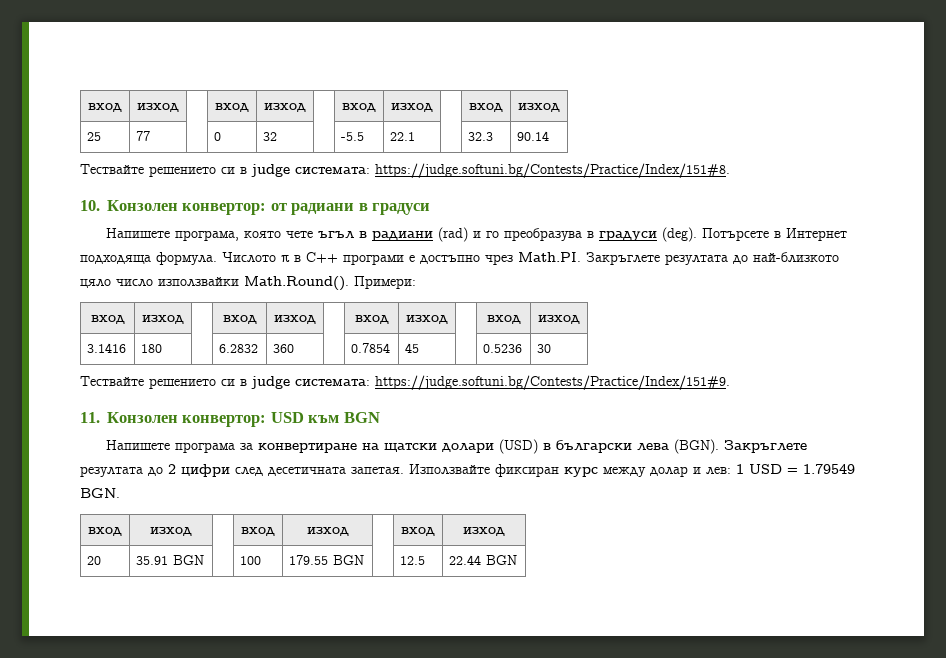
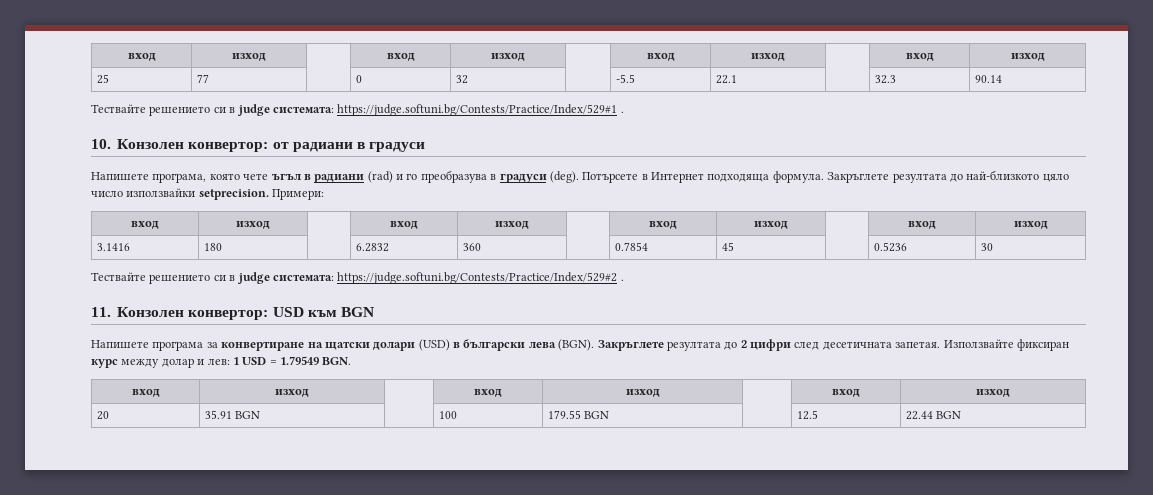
[375,163,730,178] https://judge.softuni.bg/Contests/Practice/Index/151#8. -> [337,104,624,116] https://judge.softuni.bg/Contests/Practice/Index/529#1 .
[222,252,581,265] Числото π в C++ програми е достъпно чрез Math.PI. -> (824, 177) none
[244,276,349,291] Math.Round(). -> [198,189,269,200] setprecision.
[375,375,730,390] https://judge.softuni.bg/Contests/Practice/Index/151#9. -> [337,272,624,284] https://judge.softuni.bg/Contests/Practice/Index/529#2 .

